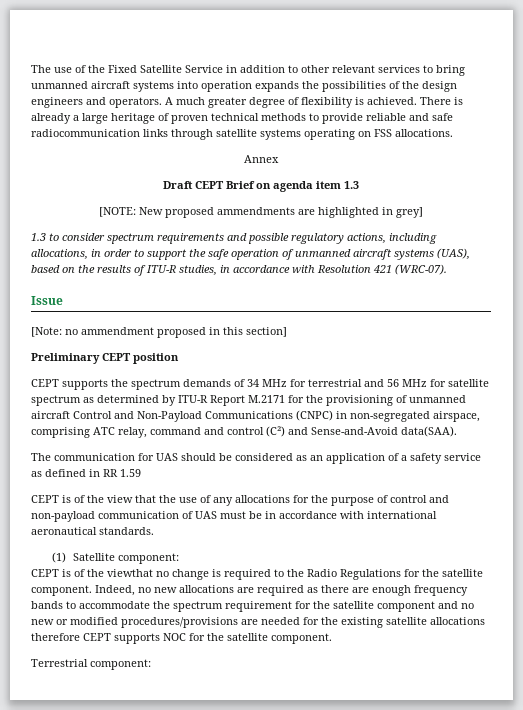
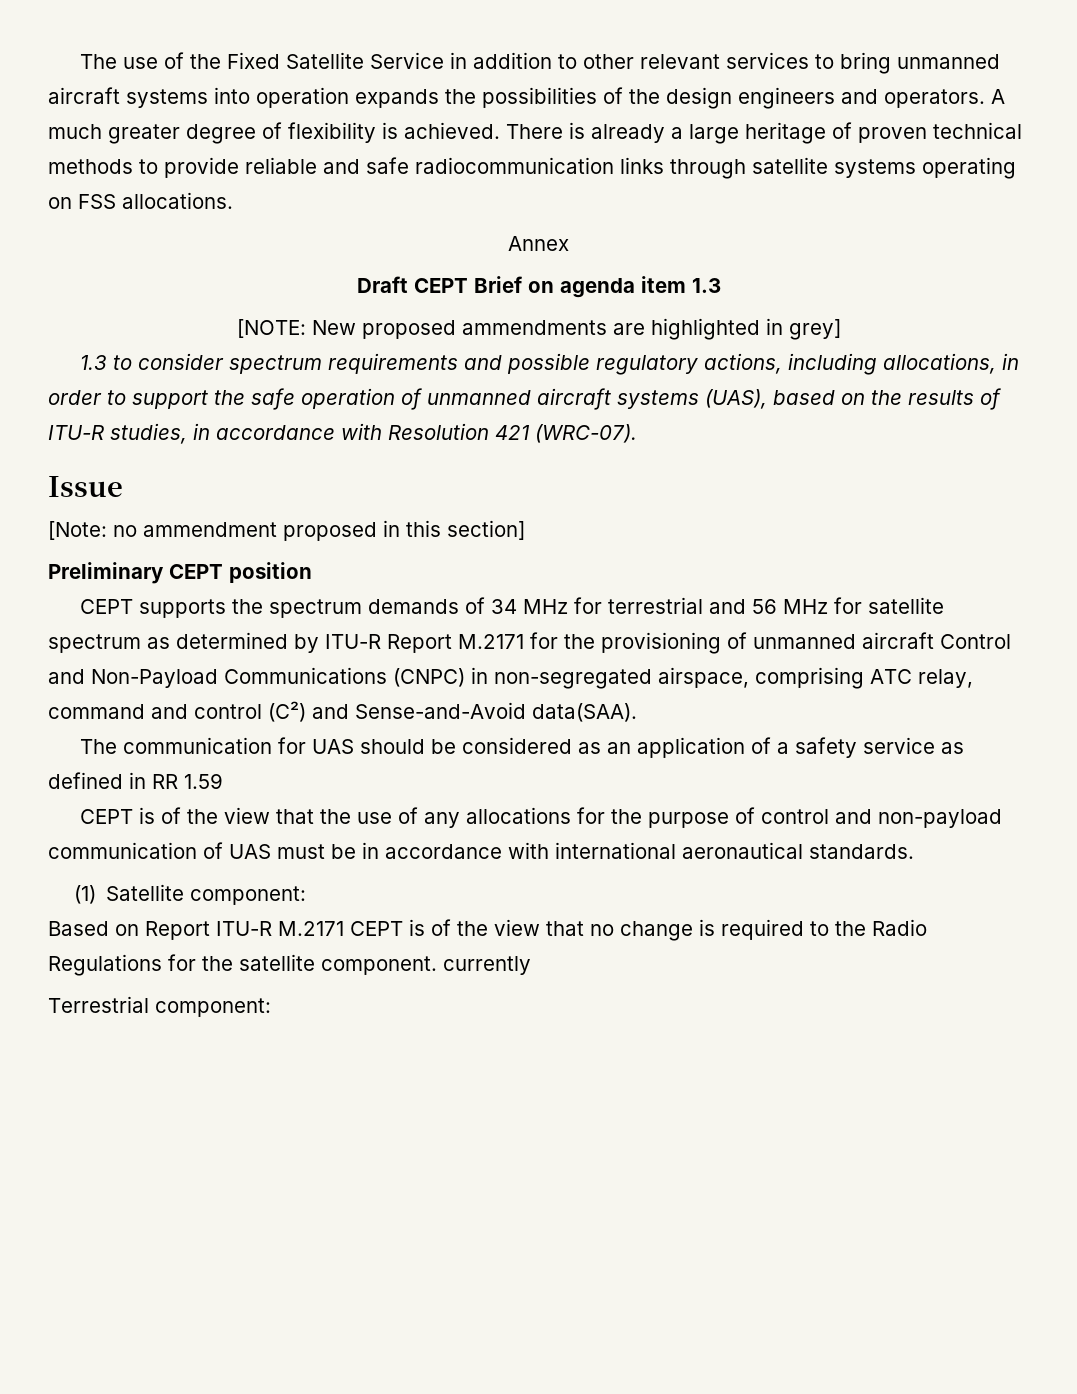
[31,569,153,577] CEPT is of the viewthat -> [48,919,584,940] Based on Report ITU-R M.2171 CEPT is of the view that
[95,585,468,596] [31,601,474,612] [31,617,485,628] [31,633,332,644] Indeed, no new allocations are required as there are enough frequency bands to accommodate the spectrum requirement for the satellite component and no new or modified procedures/provisions are needed for the existing satellite allocations therefore CEPT supports NOC for the satellite component. -> [443,956,531,975] currently

